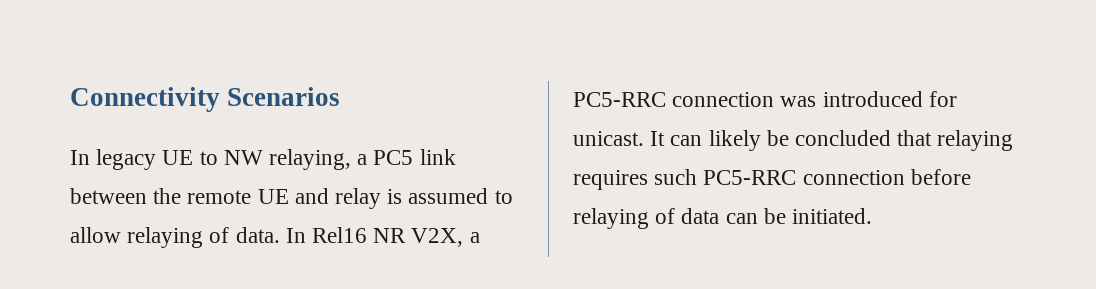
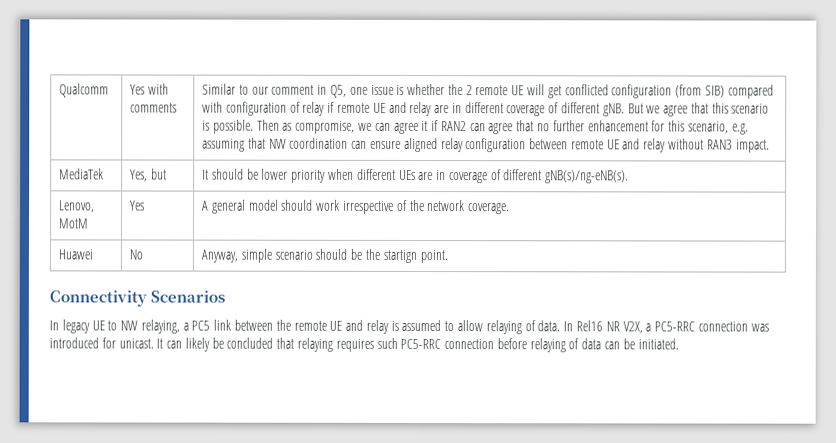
(70, 99) none -> [59,83,110,98] [130,83,169,95] [130,102,178,113] [202,83,774,99] [202,101,770,117] [202,119,749,135] [202,137,770,153] [59,168,105,180] [130,168,167,182] [202,168,630,184] [59,200,96,213] [58,218,90,229] [130,200,146,211] [202,199,511,215] [58,249,94,260] [129,249,144,260] [201,248,448,264] Qualcomm | Yes with comments | Similar to our comment in Q5, one issue is whether the 2 remote UE will get conflicted configuration (from SIB) compared with configuration of relay if remote UE and relay are in different coverage of different gNB. But we agree that this scenario is possible. Then as compromise, we can agree it if RAN2 can agree that no further enhancement for this scenario, e.g. assuming that NW coordination can ensure aligned relay configuration between remote UE and relay without RAN3 impact. // MediaTek | Yes, but | It should be lower priority when different UEs are in coverage of different gNB(s)/ng-eNB(s). // Lenovo, MotM | Yes | A general model should work irrespective of the network coverage. // Huawei | No | Anyway, simple scenario should be the startign point. //

